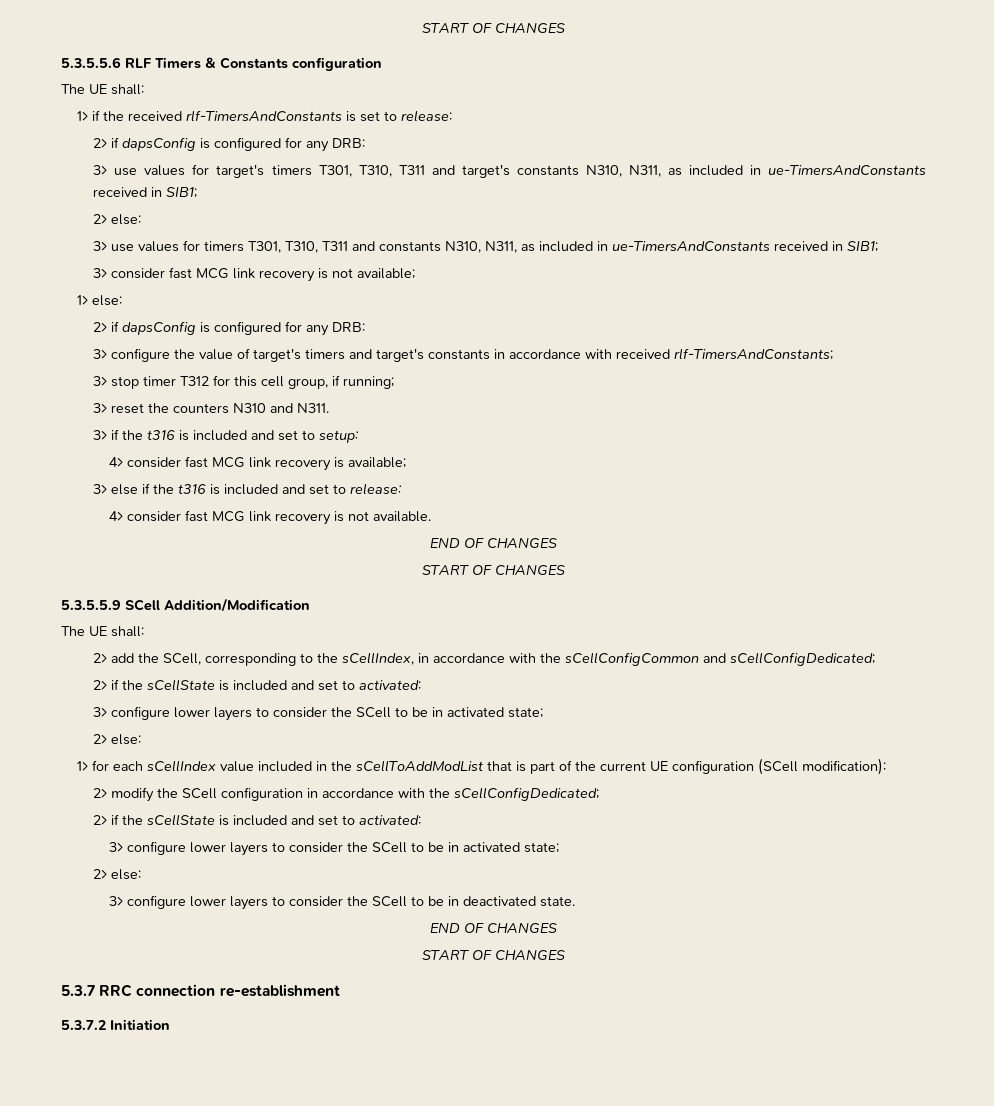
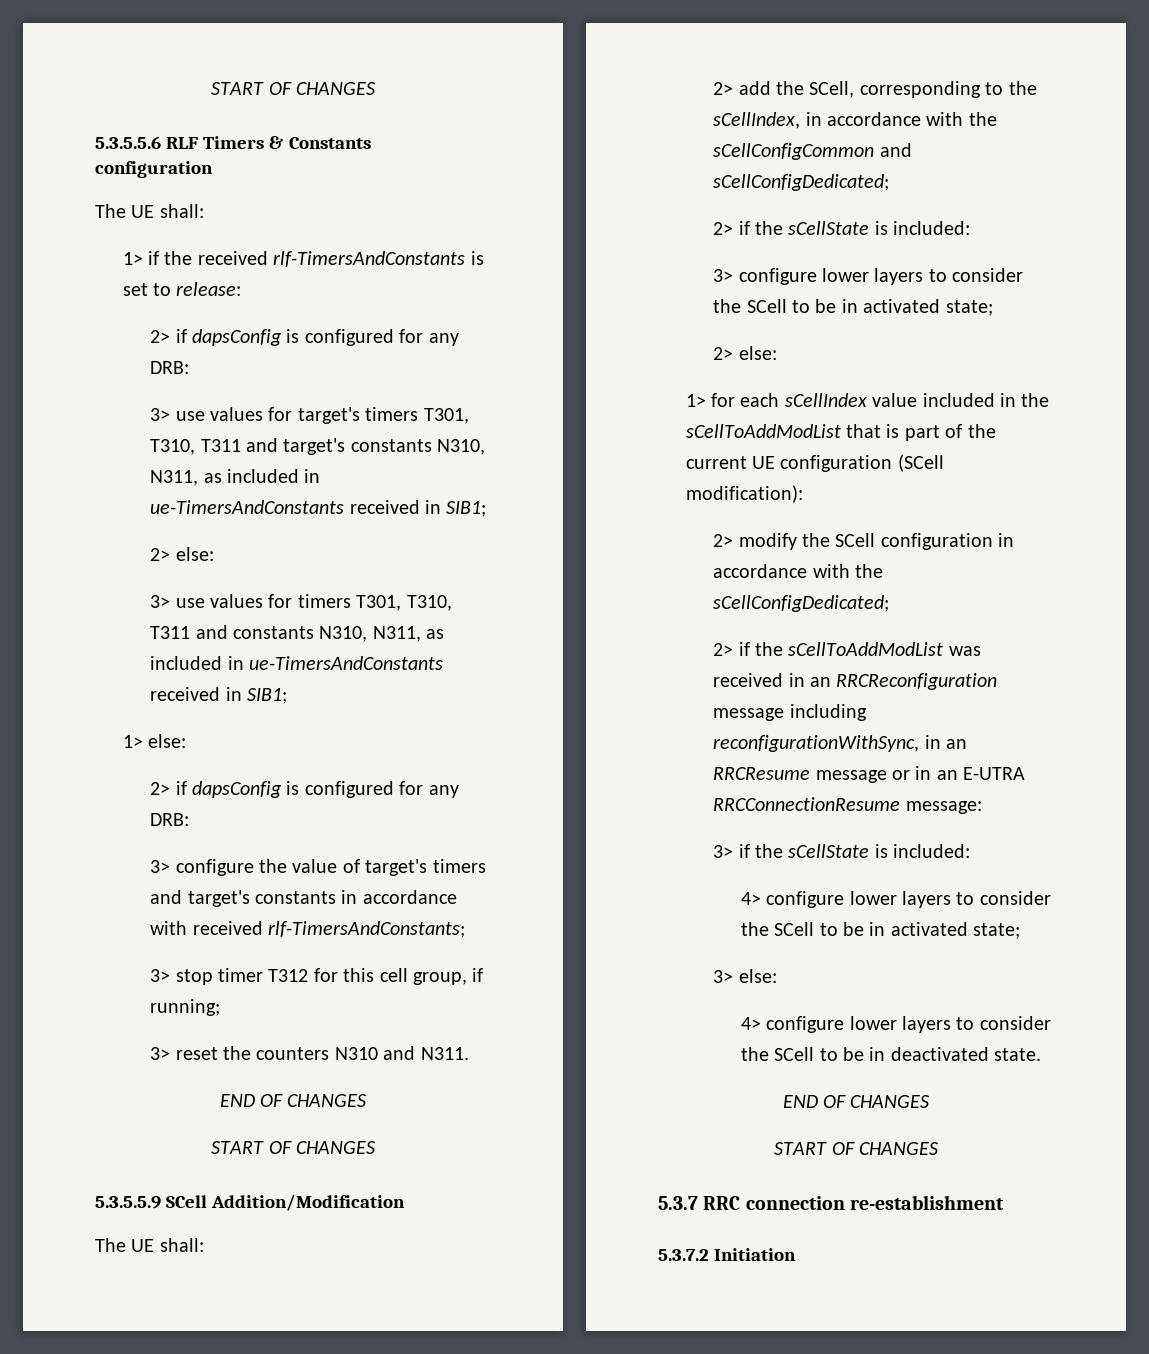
[93,267,416,282] // 3> consider fast MCG link recovery is not available; -> (287, 696) none
[93,429,360,443] [109,456,407,471] [93,483,403,495] [109,510,432,525] // 3> if the t316 is included and set to setup: // 4> consider fast MCG link recovery is available; // 3> else if the t316 is included and set to release: // 4> consider fast MCG link recovery is not available. -> (469, 1053) none
[233,680,422,691] included and set to activated: -> [893,221,971,235] included:
[147,814,422,826] [109,842,124,852] sCellState is included and set to activated: // 3> -> [788,642,981,656] [713,673,998,690] [713,704,867,721] [713,735,967,752] [713,766,1026,783] [713,797,982,814] [713,844,971,858] [740,892,761,905] sCellToAddModList was received in an RRCReconfiguration message including reconfigurationWithSync, in an RRCResume message or in an E-UTRA RRCConnectionResume message: // 3> if the sCellState is included: // 4>
[93,869,142,880] [109,896,124,906] 2> else: // 3> -> [713,969,777,983] [740,1017,761,1030] 3> else: // 4>

